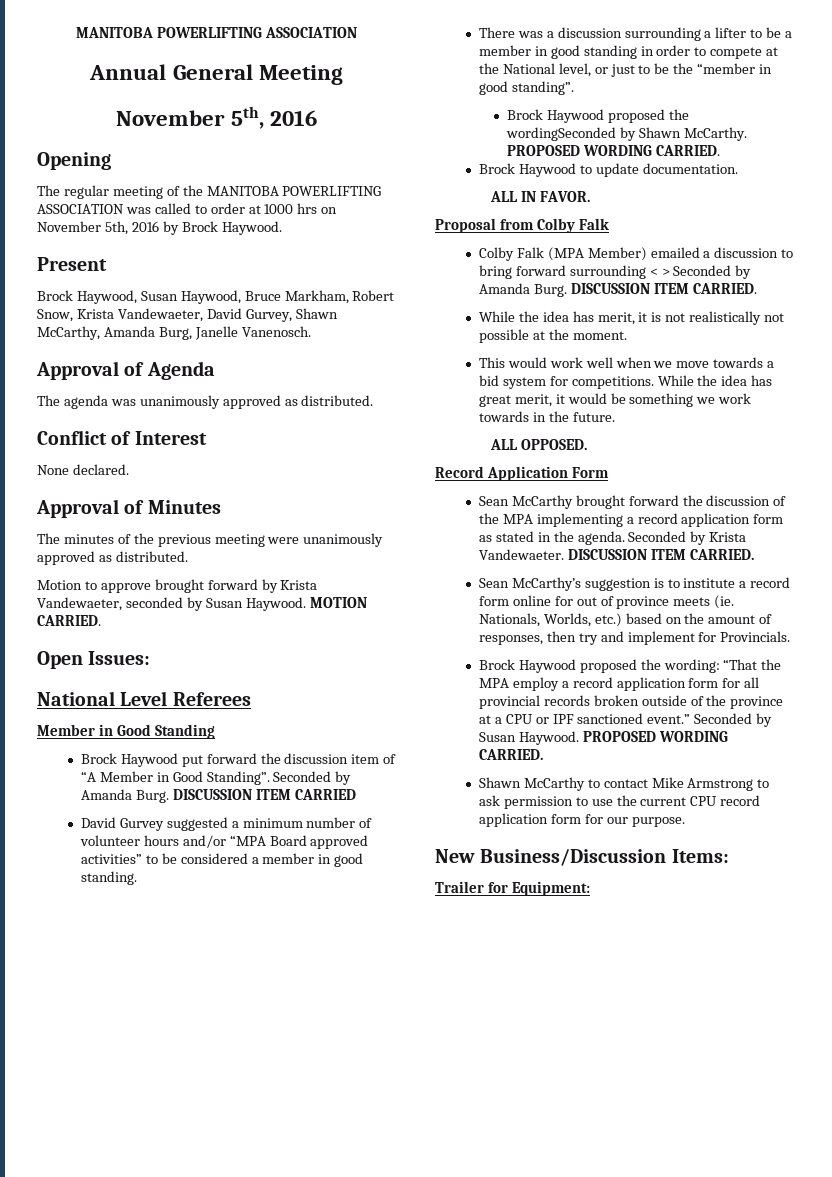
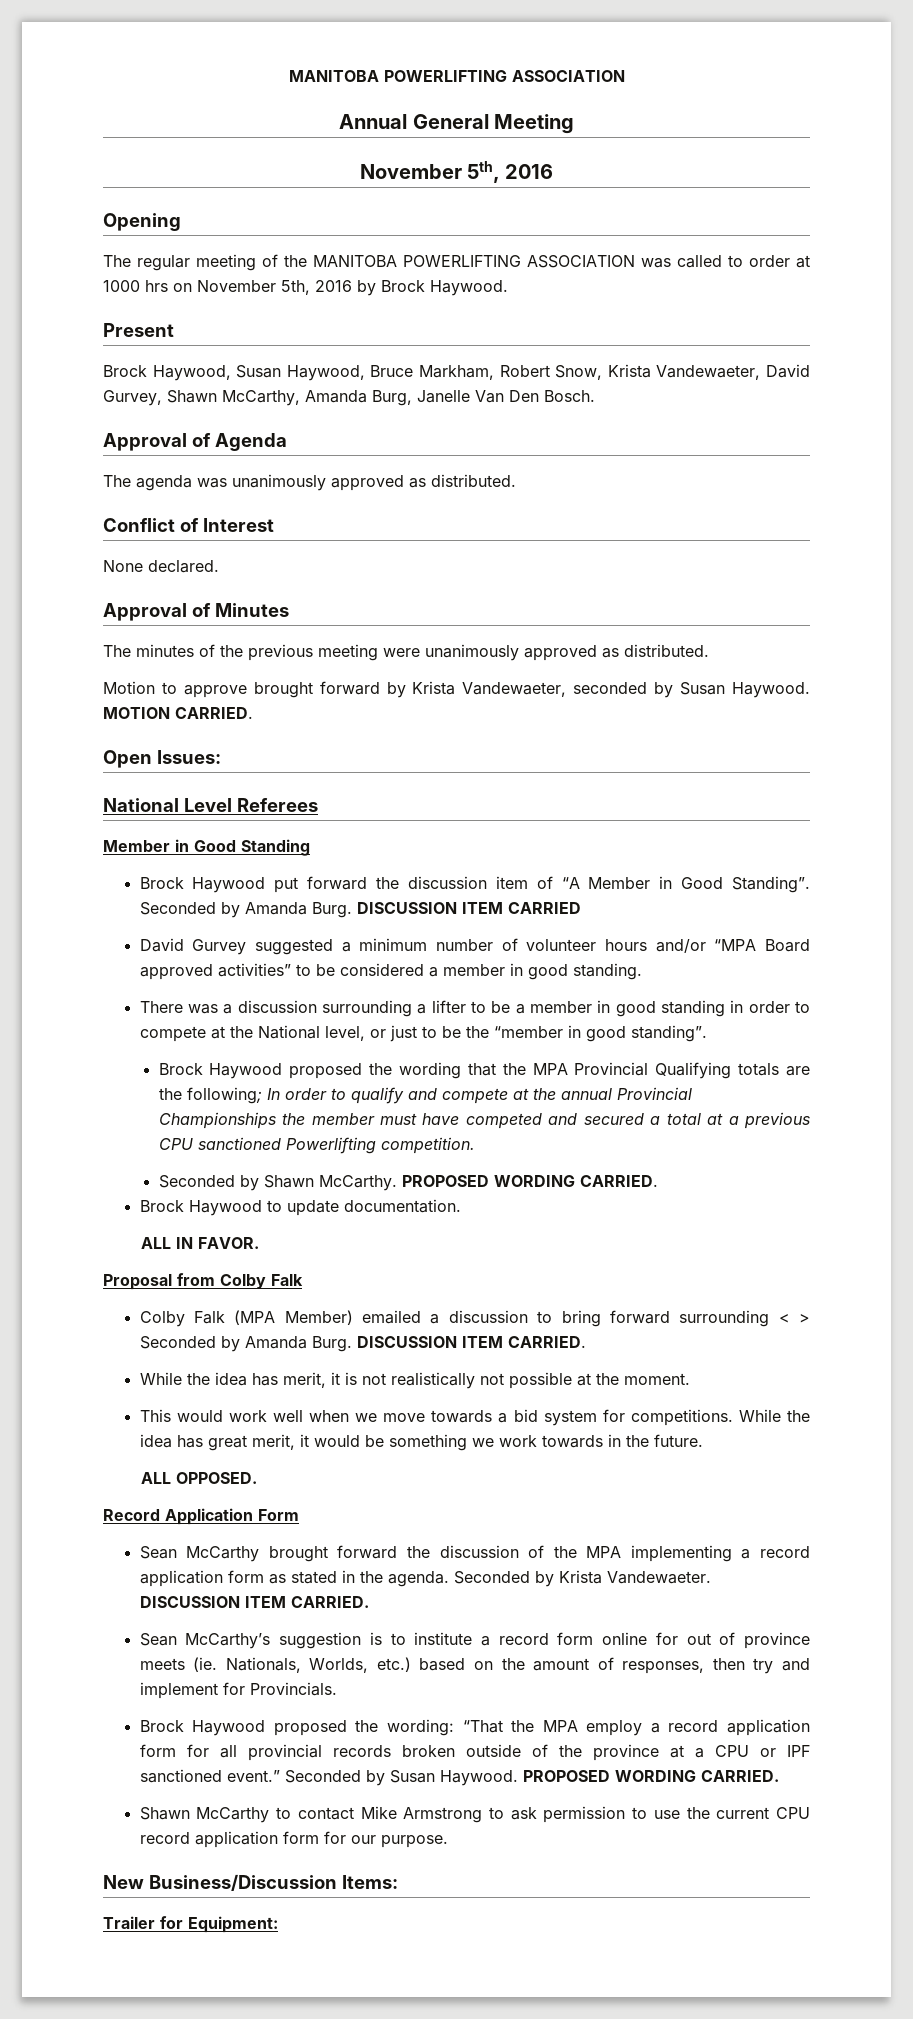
[241,326,311,337] Vanenosch. -> [475,390,595,403] Van Den Bosch.
[505,127,616,141] wordingSeconded -> [399,1062,810,1079] [158,1087,692,1104] [158,1112,810,1129] [158,1137,475,1154] [158,1175,235,1188] wording that the MPA Provincial Qualifying totals are the following; In order to qualify and compete at the annual Provincial Championships the member must have competed and secured a total at a previous CPU sanctioned Powerlifting competition. // Seconded

